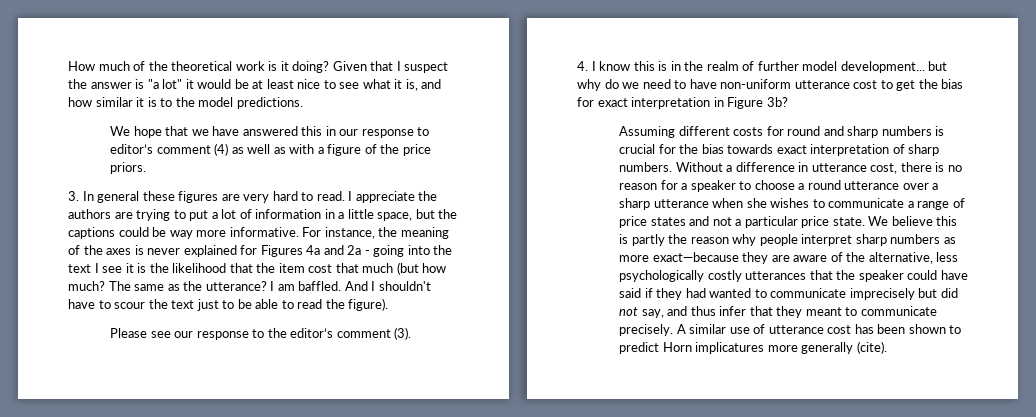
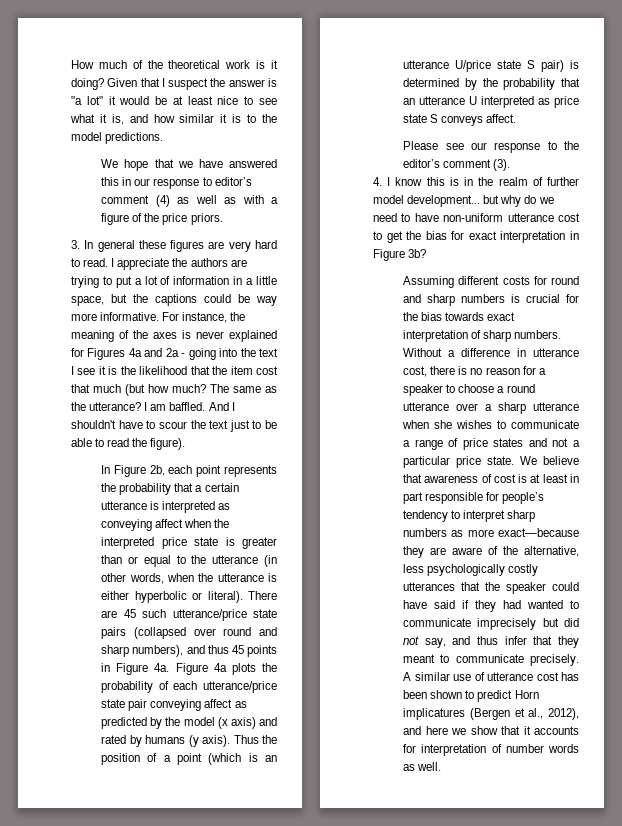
(389, 304) none -> [101,465,277,477] [101,483,239,495] [101,501,231,513] [101,519,230,531] [101,537,277,549] [101,555,277,567] [101,573,277,584] [101,591,277,603] [101,609,277,621] [101,627,277,639] [101,645,277,657] [101,663,277,675] [101,681,277,693] [101,699,247,711] [101,717,277,729] [101,735,277,747] [101,753,277,765] [403,60,579,72] [403,78,580,90] [403,96,579,108] [403,114,517,126] // In Figure 2b, each point represents the probability that a certain utterance is interpreted as conveying affect when the interpreted price state is greater than or equal to the utterance (in other words, when the utterance is either hyperbolic or literal). There are 45 such utterance/price state pairs (collapsed over round and sharp numbers), and thus 45 points in Figure 4a. Figure 4a plots the probability of each utterance/price state pair conveying affect as predicted by the model (x axis) and rated by humans (y axis). Thus the position of a point (which is an utterance U/price state S pair) is determined by the probability that an utterance U interpreted as price state S conveys affect.
[936,216,958,226] [619,234,798,246] this is partly the reason why people -> [403,474,579,483] [403,492,545,504] [403,510,461,522] that awareness of cost is at least in part responsible for people’s tendency to
[767,341,887,354] more generally (cite). -> [469,708,579,720] [403,726,579,735] [403,744,579,756] [403,762,442,771] (Bergen et al., 2012), and here we show that it accounts for interpretation of number words as well.

